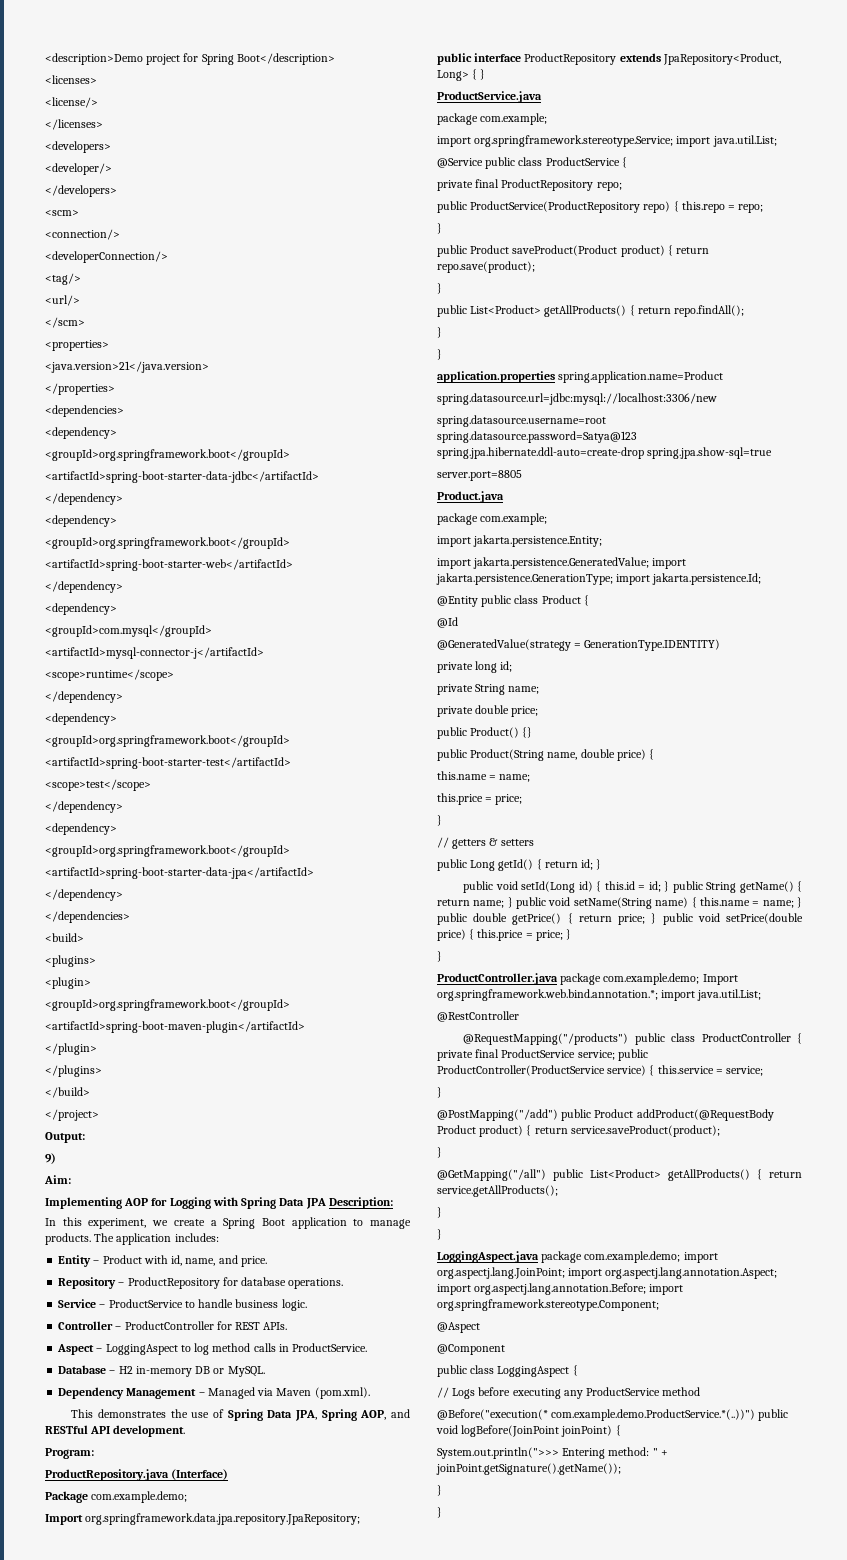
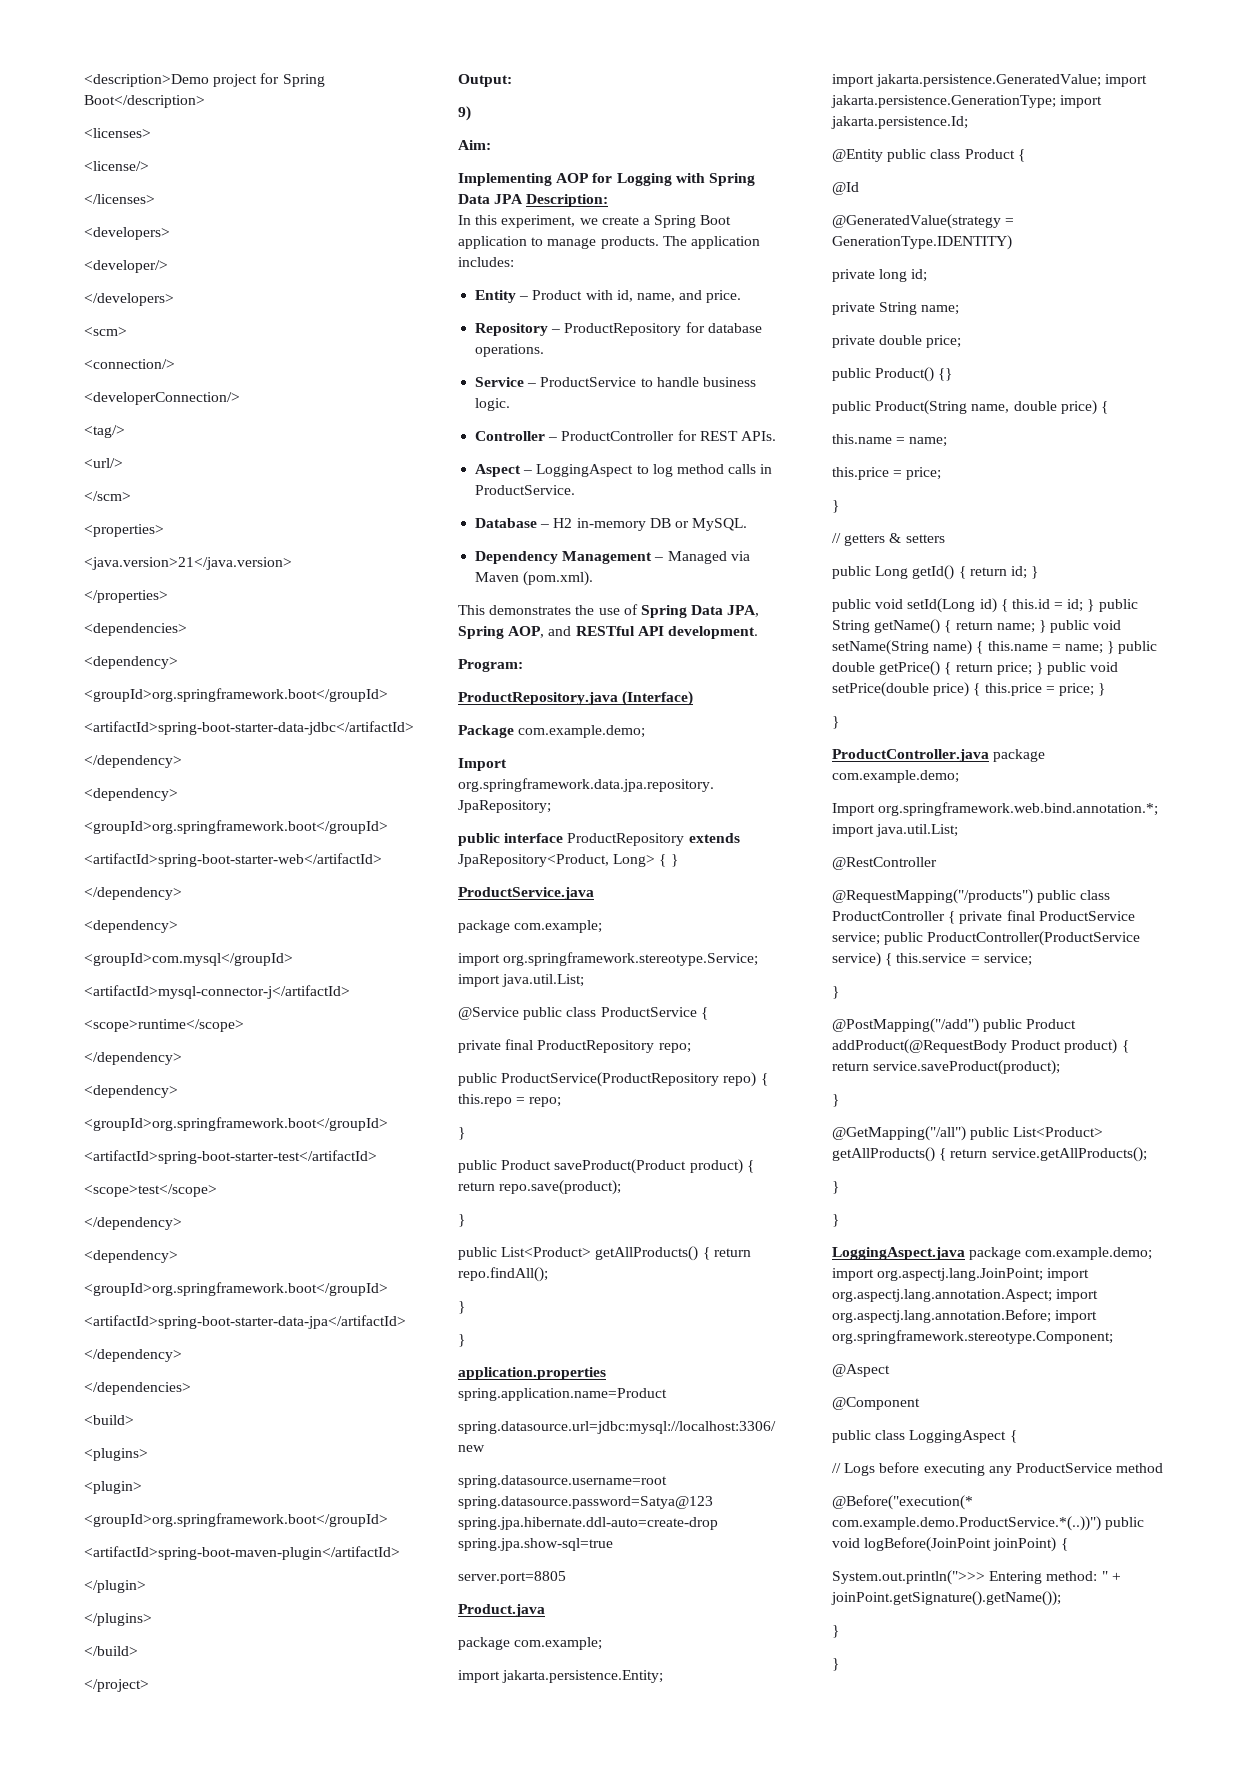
(700, 979) none -> (959, 776) //

